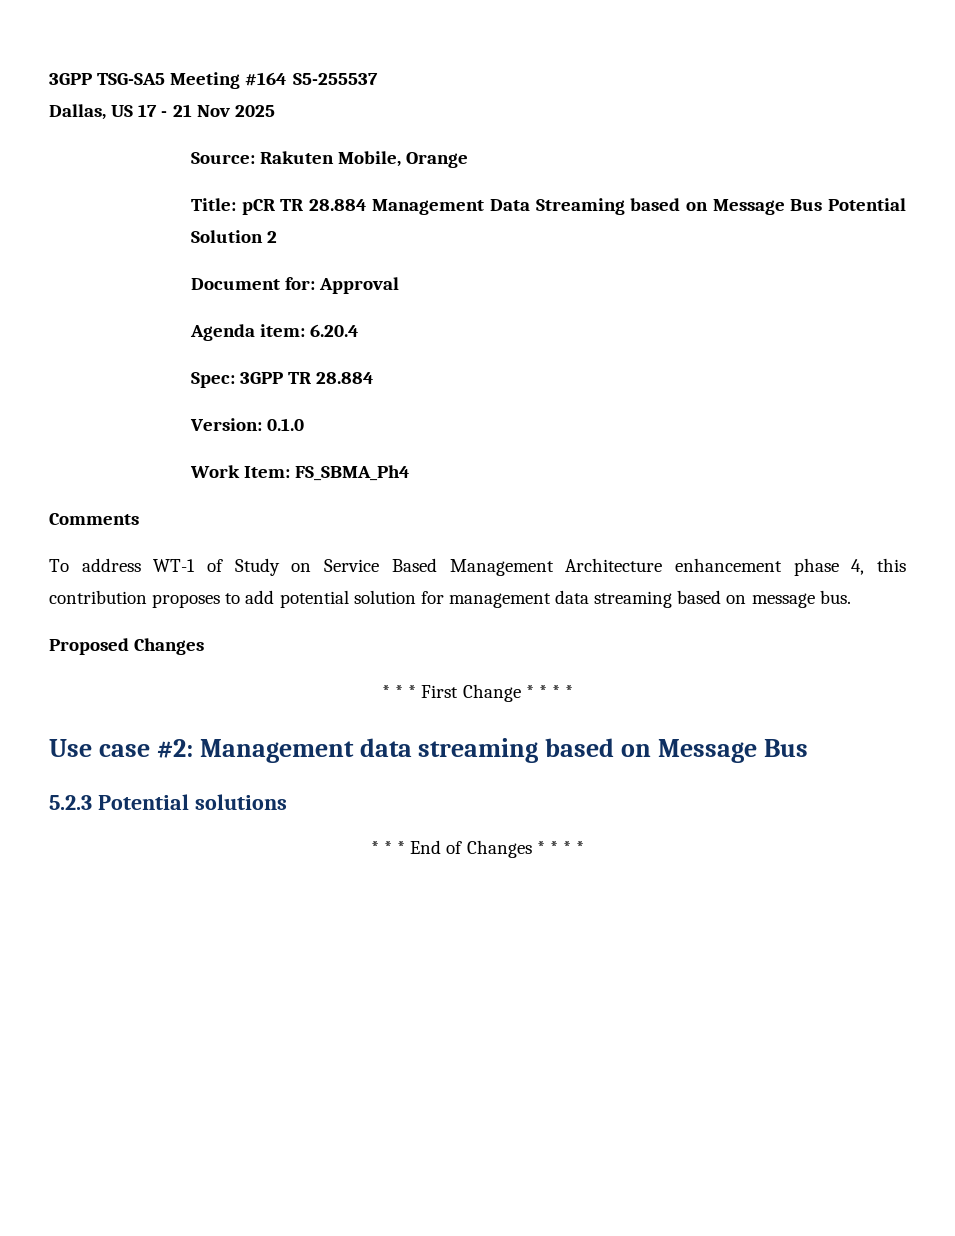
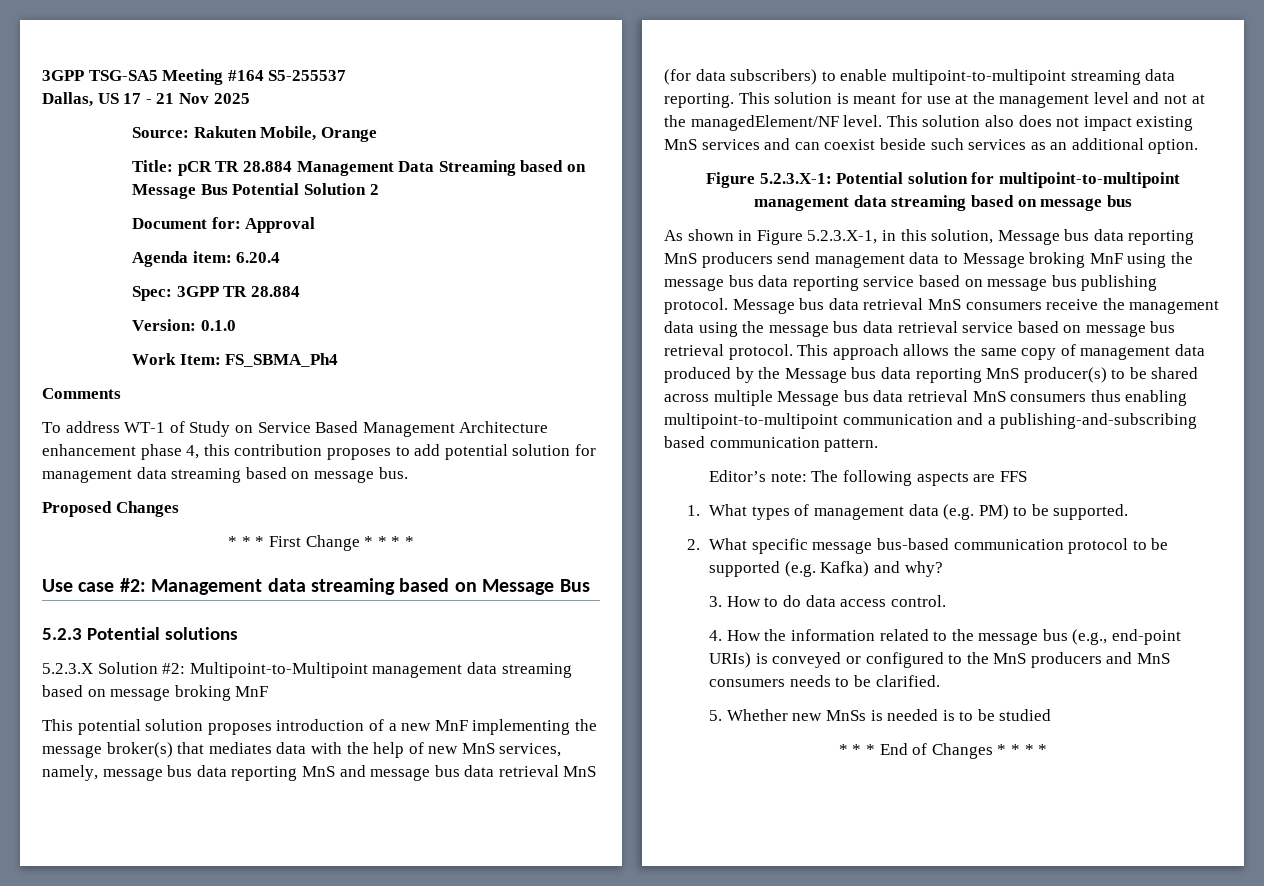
(287, 802) none -> [42,662,572,678] [42,685,269,701] [42,719,597,735] [42,742,562,758] [42,765,597,781] [664,69,1176,85] [664,92,1205,108] [664,115,1194,131] [664,138,1199,154] [706,172,1180,188] [754,195,1132,211] [664,229,1195,245] [664,252,1193,268] [664,275,1158,291] [664,298,1220,314] [664,321,1176,337] [664,344,1205,360] [664,367,1199,383] [664,390,1188,406] [664,413,1198,429] [664,436,879,452] [709,470,1027,486] [686,504,1129,520] [686,538,1169,554] [709,561,943,577] [709,595,946,607] [709,629,1182,645] [709,652,1171,668] [709,675,940,687] [709,709,1052,721] // 5.2.3.X Solution #2: Multipoint-to-Multipoint management data streaming based on message broking MnF // This potential solution proposes introduction of a new MnF implementing the message broker(s) that mediates data with the help of new MnS services, namely, message bus data reporting MnS and message bus data retrieval MnS (for data subscribers) to enable multipoint-to-multipoint streaming data reporting. This solution is meant for use at the management level and not at the managedElement/NF level. This solution also does not impact existing MnS services and can coexist beside such services as an additional option. // Figure 5.2.3.X-1: Potential solution for multipoint-to-multipoint management data streaming based on message bus // As shown in Figure 5.2.3.X-1, in this solution, Message bus data reporting MnS producers send management data to Message broking MnF using the message bus data reporting service based on message bus publishing protocol. Message bus data retrieval MnS consumers receive the management data using the message bus data retrieval service based on message bus retrieval protocol. This approach allows the same copy of management data produced by the Message bus data reporting MnS producer(s) to be shared across multiple Message bus data retrieval MnS consumers thus enabling multipoint-to-multipoint communication and a publishing-and-subscribing based communication pattern. // Editor’s note: The following aspects are FFS // 1. What types of management data (e.g. PM) to be supported. // 2. What specific message bus-based communication protocol to be supported (e.g. Kafka) and why? // 3. How to do data access control. // 4. How the information related to the message bus (e.g., end-point URIs) is conveyed or configured to the MnS producers and MnS consumers needs to be clarified. // 5. Whether new MnSs is needed is to be studied

